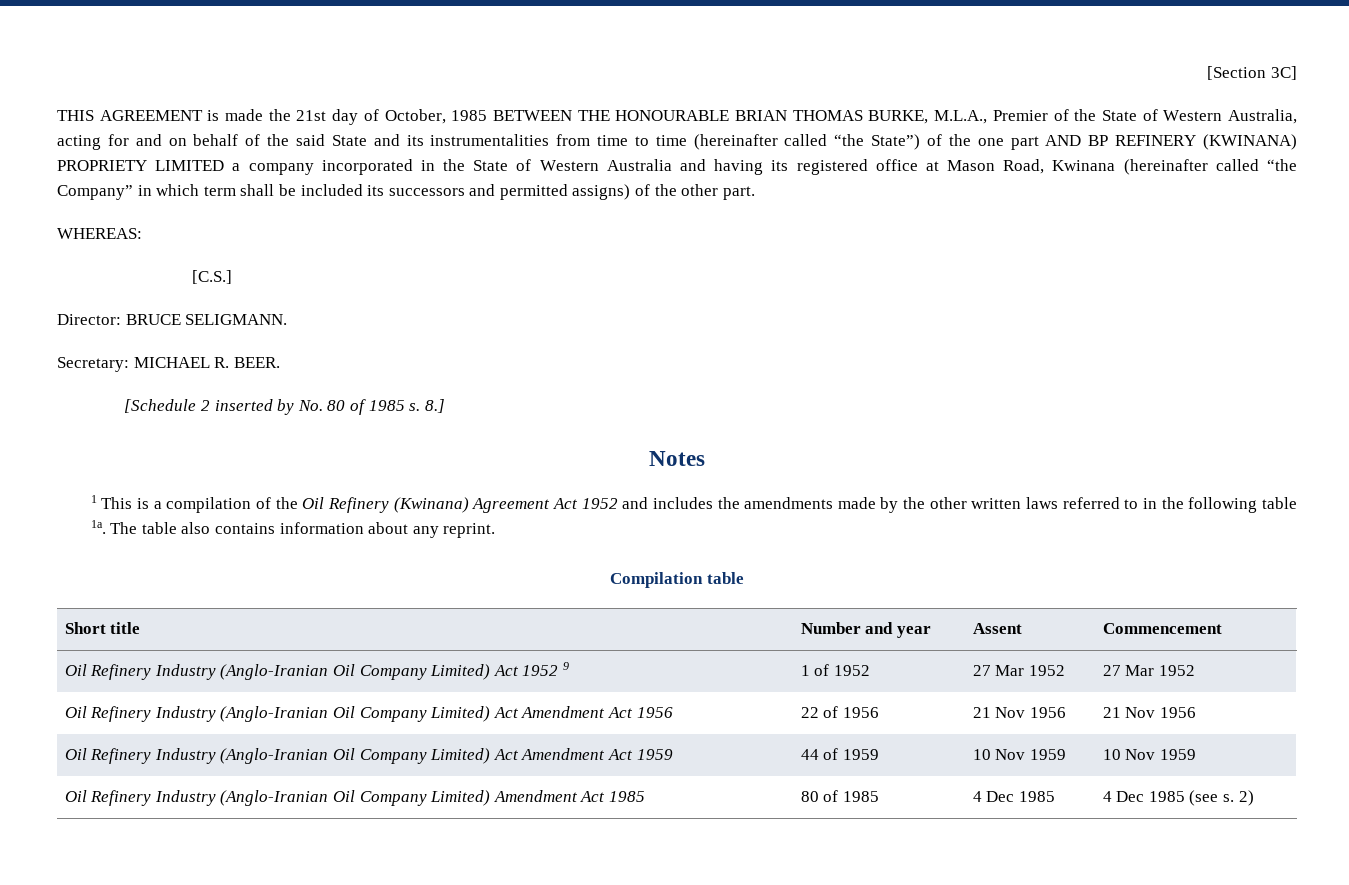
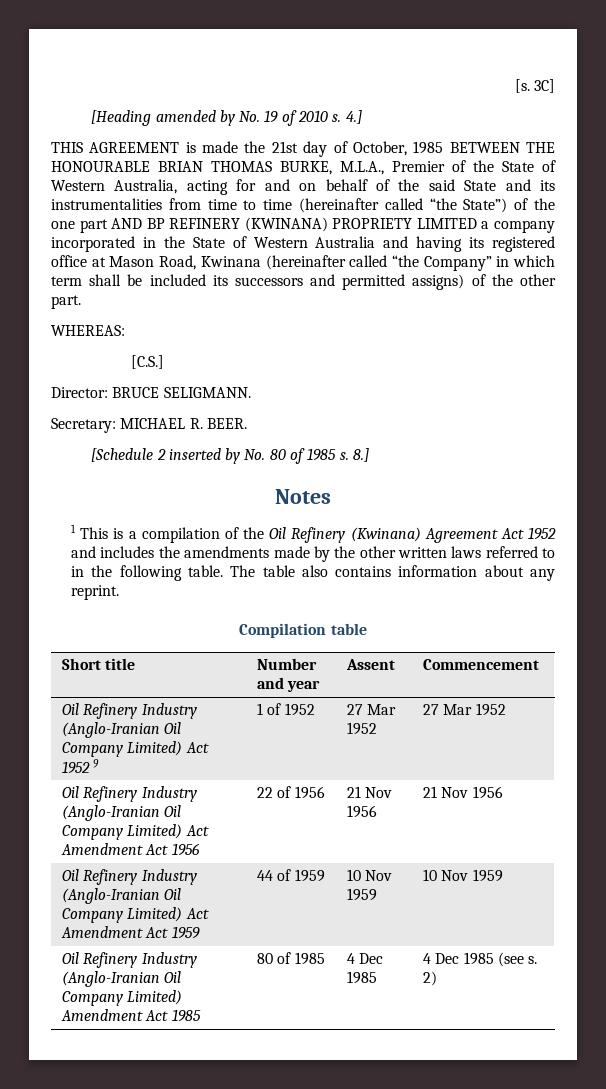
[1207,66,1267,80] [Section -> [514,79,530,93] [s.
(1297, 73) none -> [91,110,362,126] // [Heading amended by No. 19 of 2010 s. 4.]
[1261,497,1297,509] [90,520,106,534] table 1a. -> [187,565,223,577] table.

